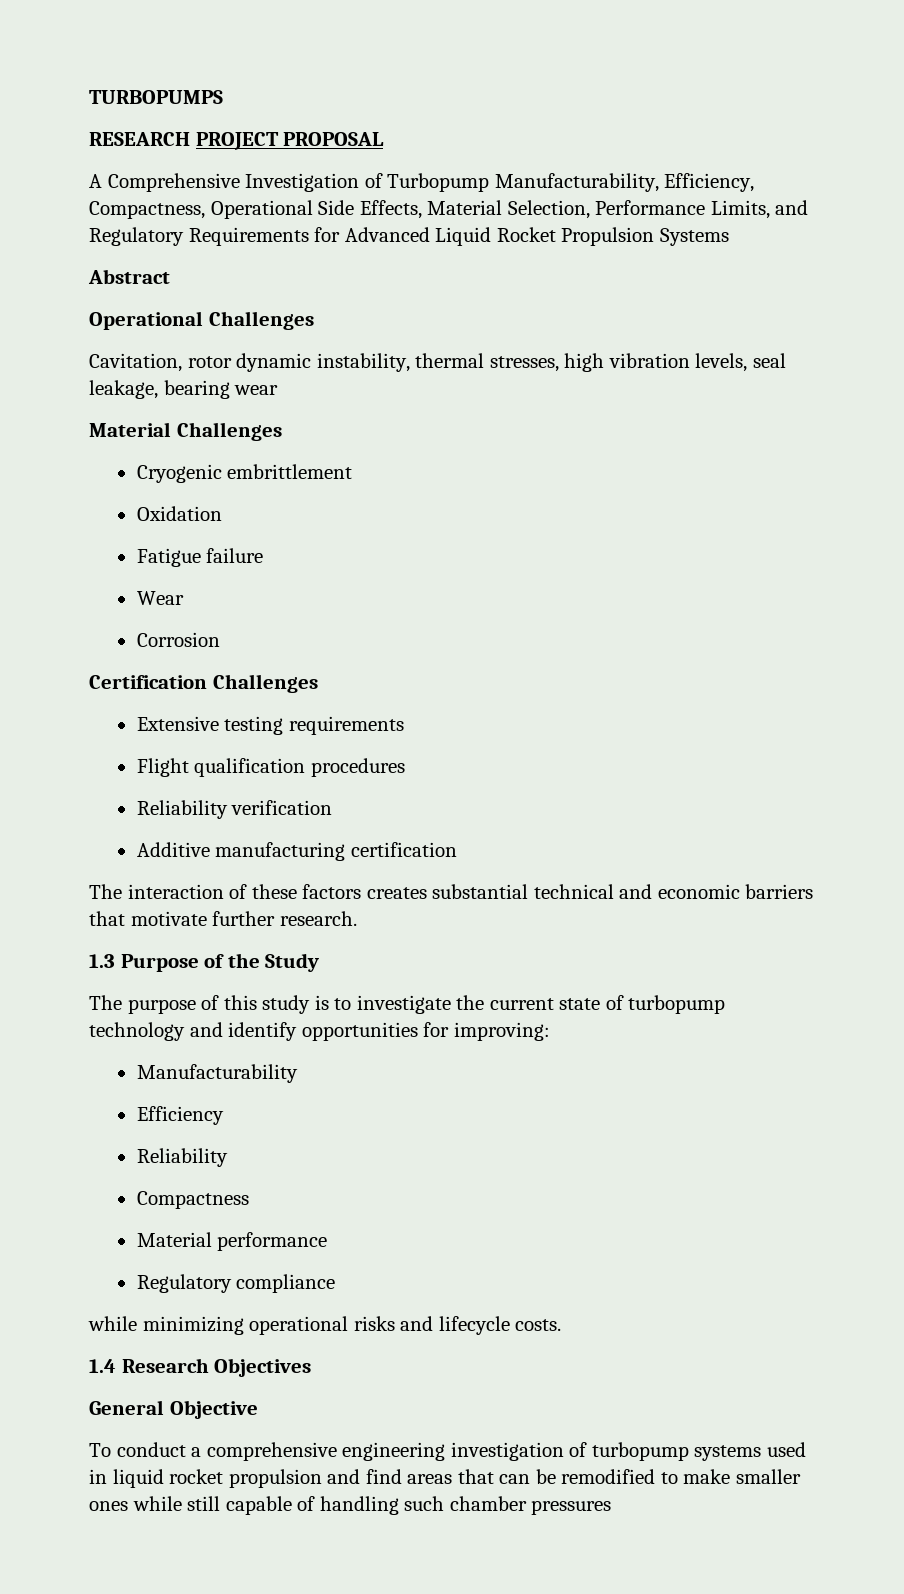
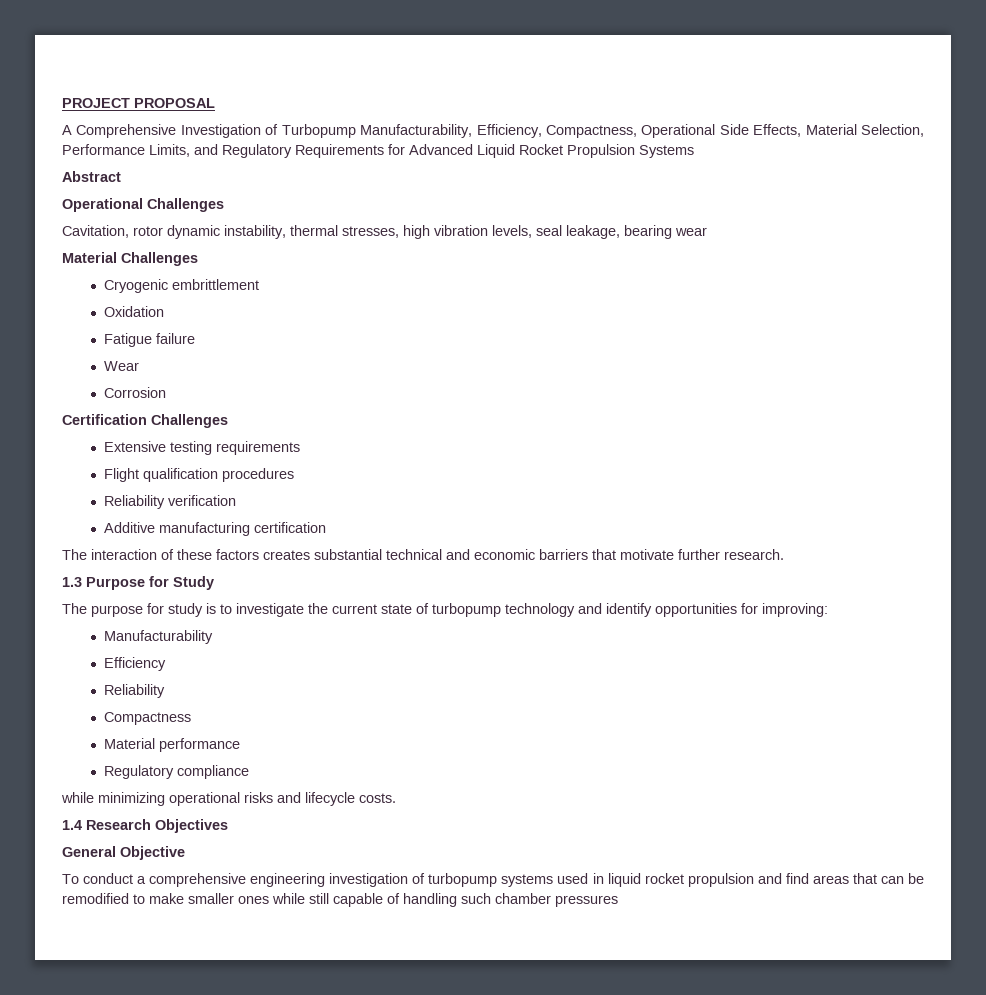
[89,90,223,104] [89,132,190,146] TURBOPUMPS // RESEARCH -> (62, 103) none
[204,953,260,968] of the -> [149,576,169,587] for
[201,995,257,1010] of this -> [147,603,164,614] for

